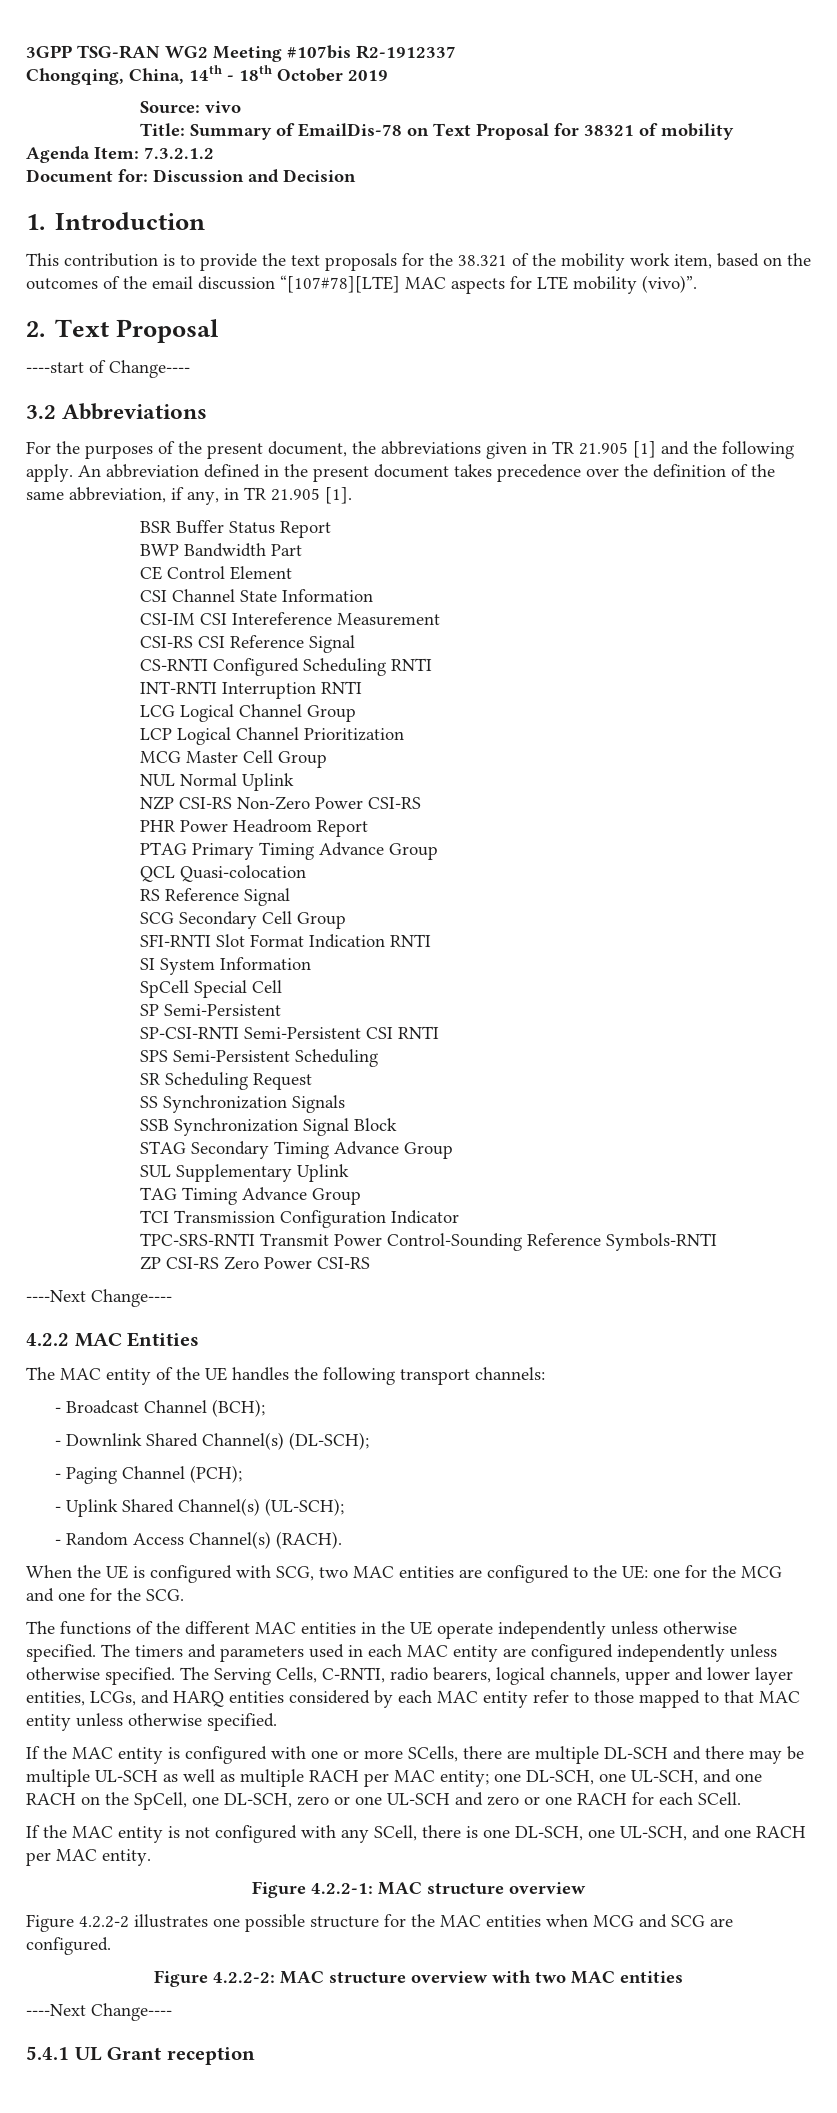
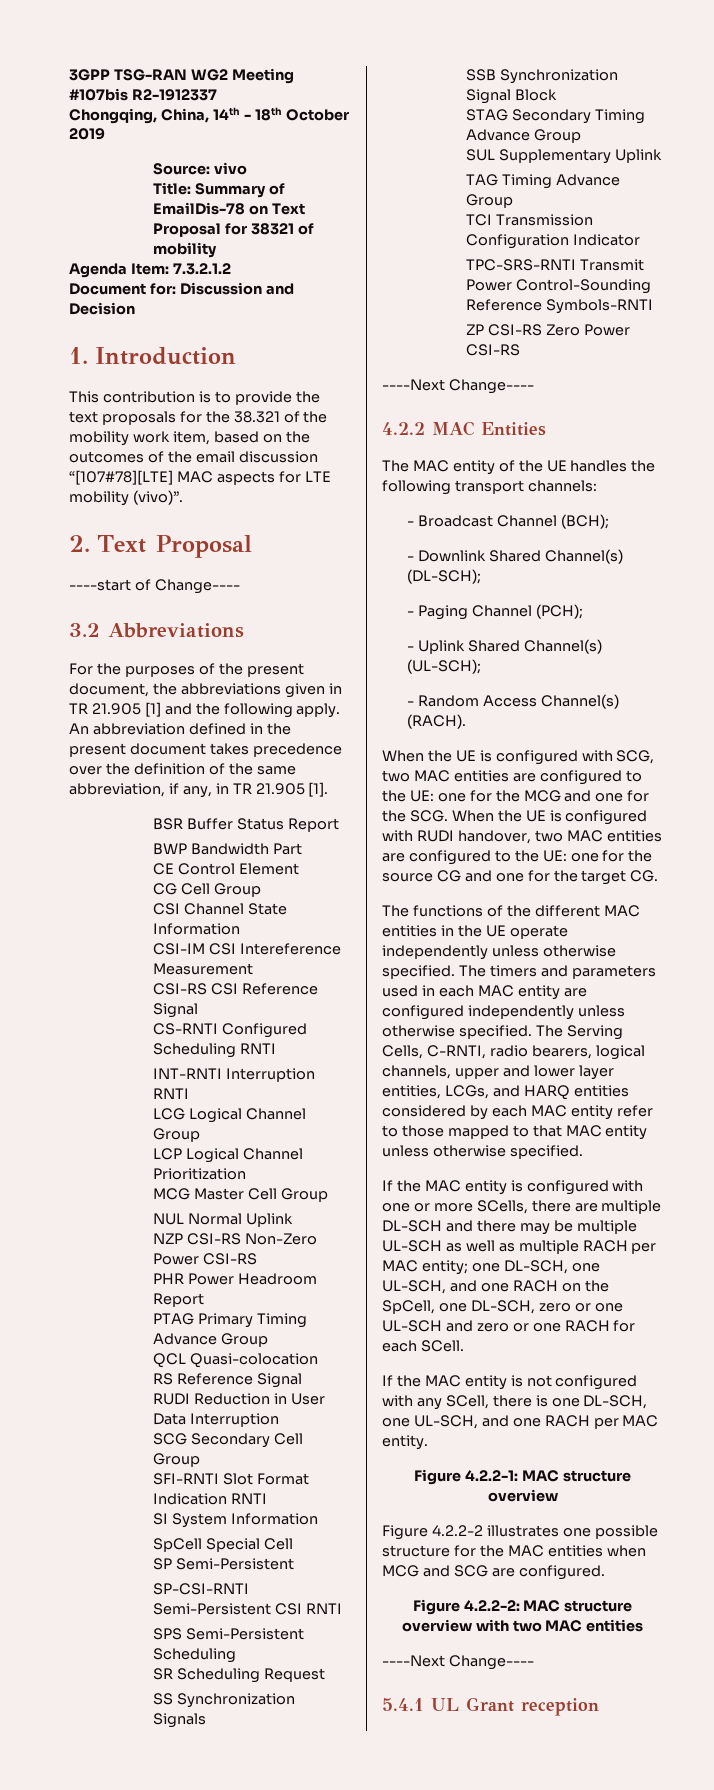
(293, 573) none -> [153,883,262,897] // CG Cell Group
(291, 897) none -> [153,1393,326,1405] [153,1413,280,1427] // RUDI Reduction in User Data Interruption
(184, 1595) none -> [451,810,648,825] [382,830,662,844] [382,850,653,865] [382,870,659,885] When the UE is configured with RUDI handover, two MAC entities are configured to the UE: one for the source CG and one for the target CG.

